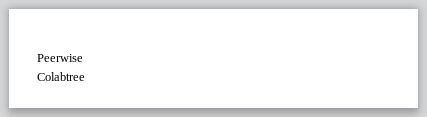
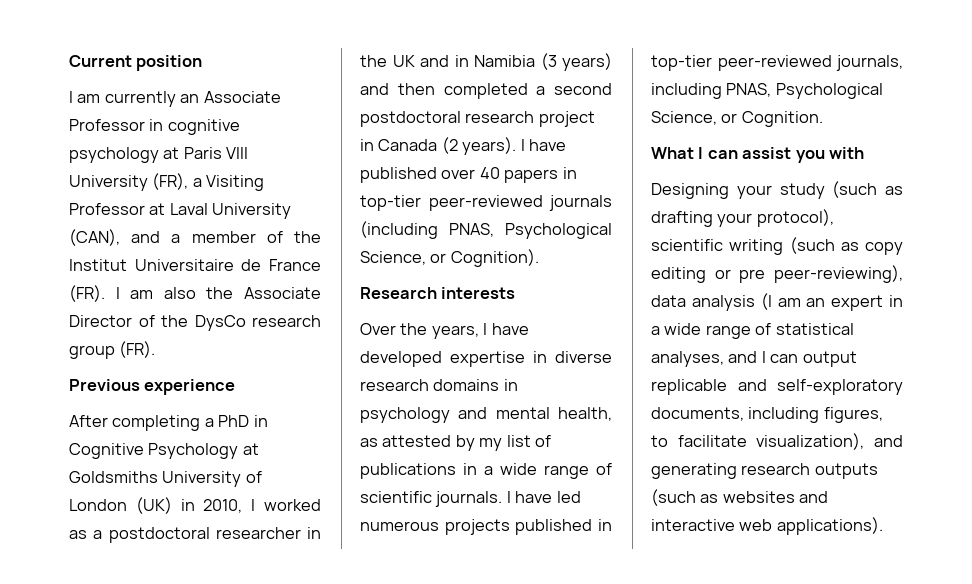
[37,54,83,62] [37,72,85,81] Peerwise // Colabtree -> [69,55,203,71] [69,91,281,107] [69,119,240,135] [69,147,249,163] [69,173,265,191] [69,203,292,219] [69,229,321,246] [69,259,321,271] [69,285,321,302] [69,315,321,331] [69,341,156,359] [69,379,236,395] [69,415,268,431] [69,443,259,459] [69,471,262,487] [69,497,321,514] [69,527,321,543] [360,53,612,71] [360,83,612,99] [360,111,595,127] [360,137,567,155] [360,167,577,183] [360,195,612,211] [360,221,612,239] [360,249,539,267] [360,287,516,299] [360,323,529,339] [360,351,612,367] [360,379,518,391] [360,407,612,423] [360,435,552,451] [360,463,612,479] [360,491,581,507] [360,519,612,535] [651,55,903,71] [651,83,883,99] [651,111,823,127] [651,147,865,163] [651,181,903,199] [651,209,834,227] [651,237,903,255] [651,265,903,283] [651,293,903,311] [651,323,854,339] [651,351,857,367] [651,379,903,395] [651,407,883,423] [651,433,903,450] [651,463,878,479] [651,489,829,506] [651,517,883,535] Current position // I am currently an Associate Professor in cognitive psychology at Paris VIII University (FR), a Visiting Professor at Laval University (CAN), and a member of the Institut Universitaire de France (FR). I am also the Associate Director of the DysCo research group (FR). // Previous experience // After completing a PhD in Cognitive Psychology at Goldsmiths University of London (UK) in 2010, I worked as a postdoctoral researcher in the UK and in Namibia (3 years) and then completed a second postdoctoral research project in Canada (2 years). I have published over 40 papers in top-tier peer-reviewed journals (including PNAS, Psychological Science, or Cognition). // Research interests // Over the years, I have developed expertise in diverse research domains in psychology and mental health, as attested by my list of publications in a wide range of scientific journals. I have led numerous projects published in top-tier peer-reviewed journals, including PNAS, Psychological Science, or Cognition. // What I can assist you with // Designing your study (such as drafting your protocol), scientific writing (such as copy editing or pre peer-reviewing), data analysis (I am an expert in a wide range of statistical analyses, and I can output replicable and self-exploratory documents, including figures, to facilitate visualization), and generating research outputs (such as websites and interactive web applications).

